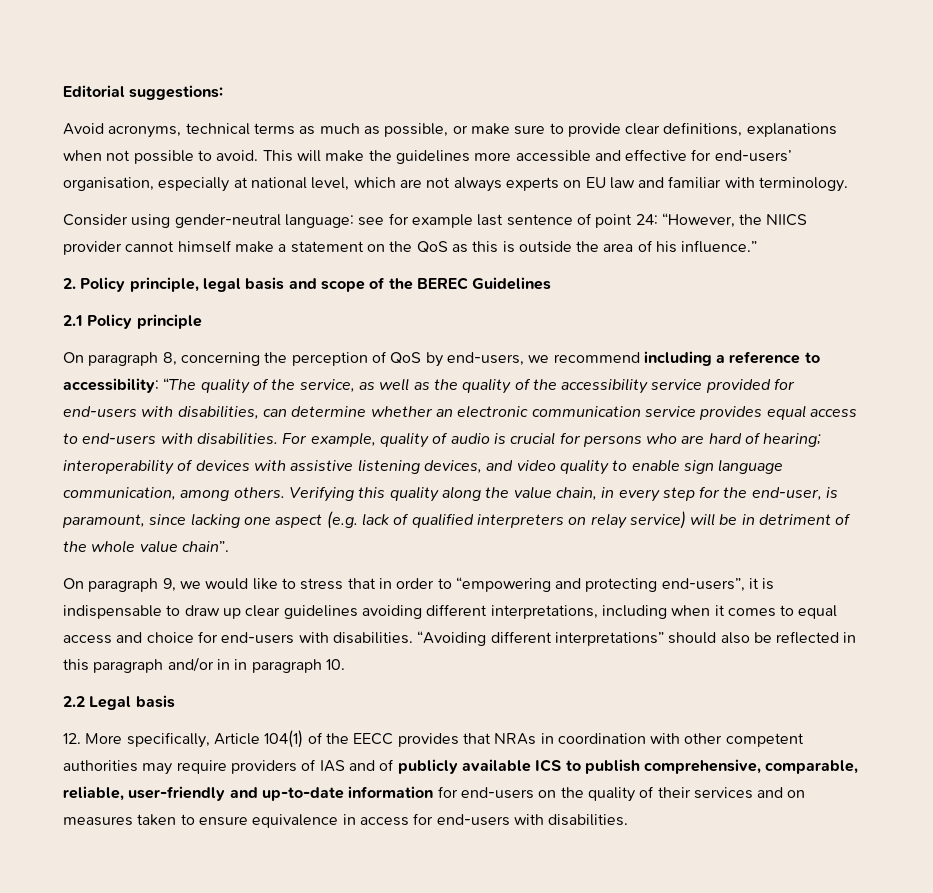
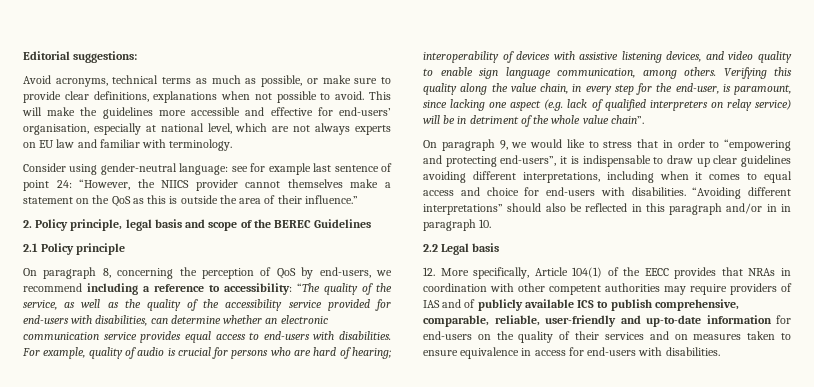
[177,240,232,253] himself -> [287,179,343,188] themselves
[656,241,678,253] his -> [277,195,302,204] their

